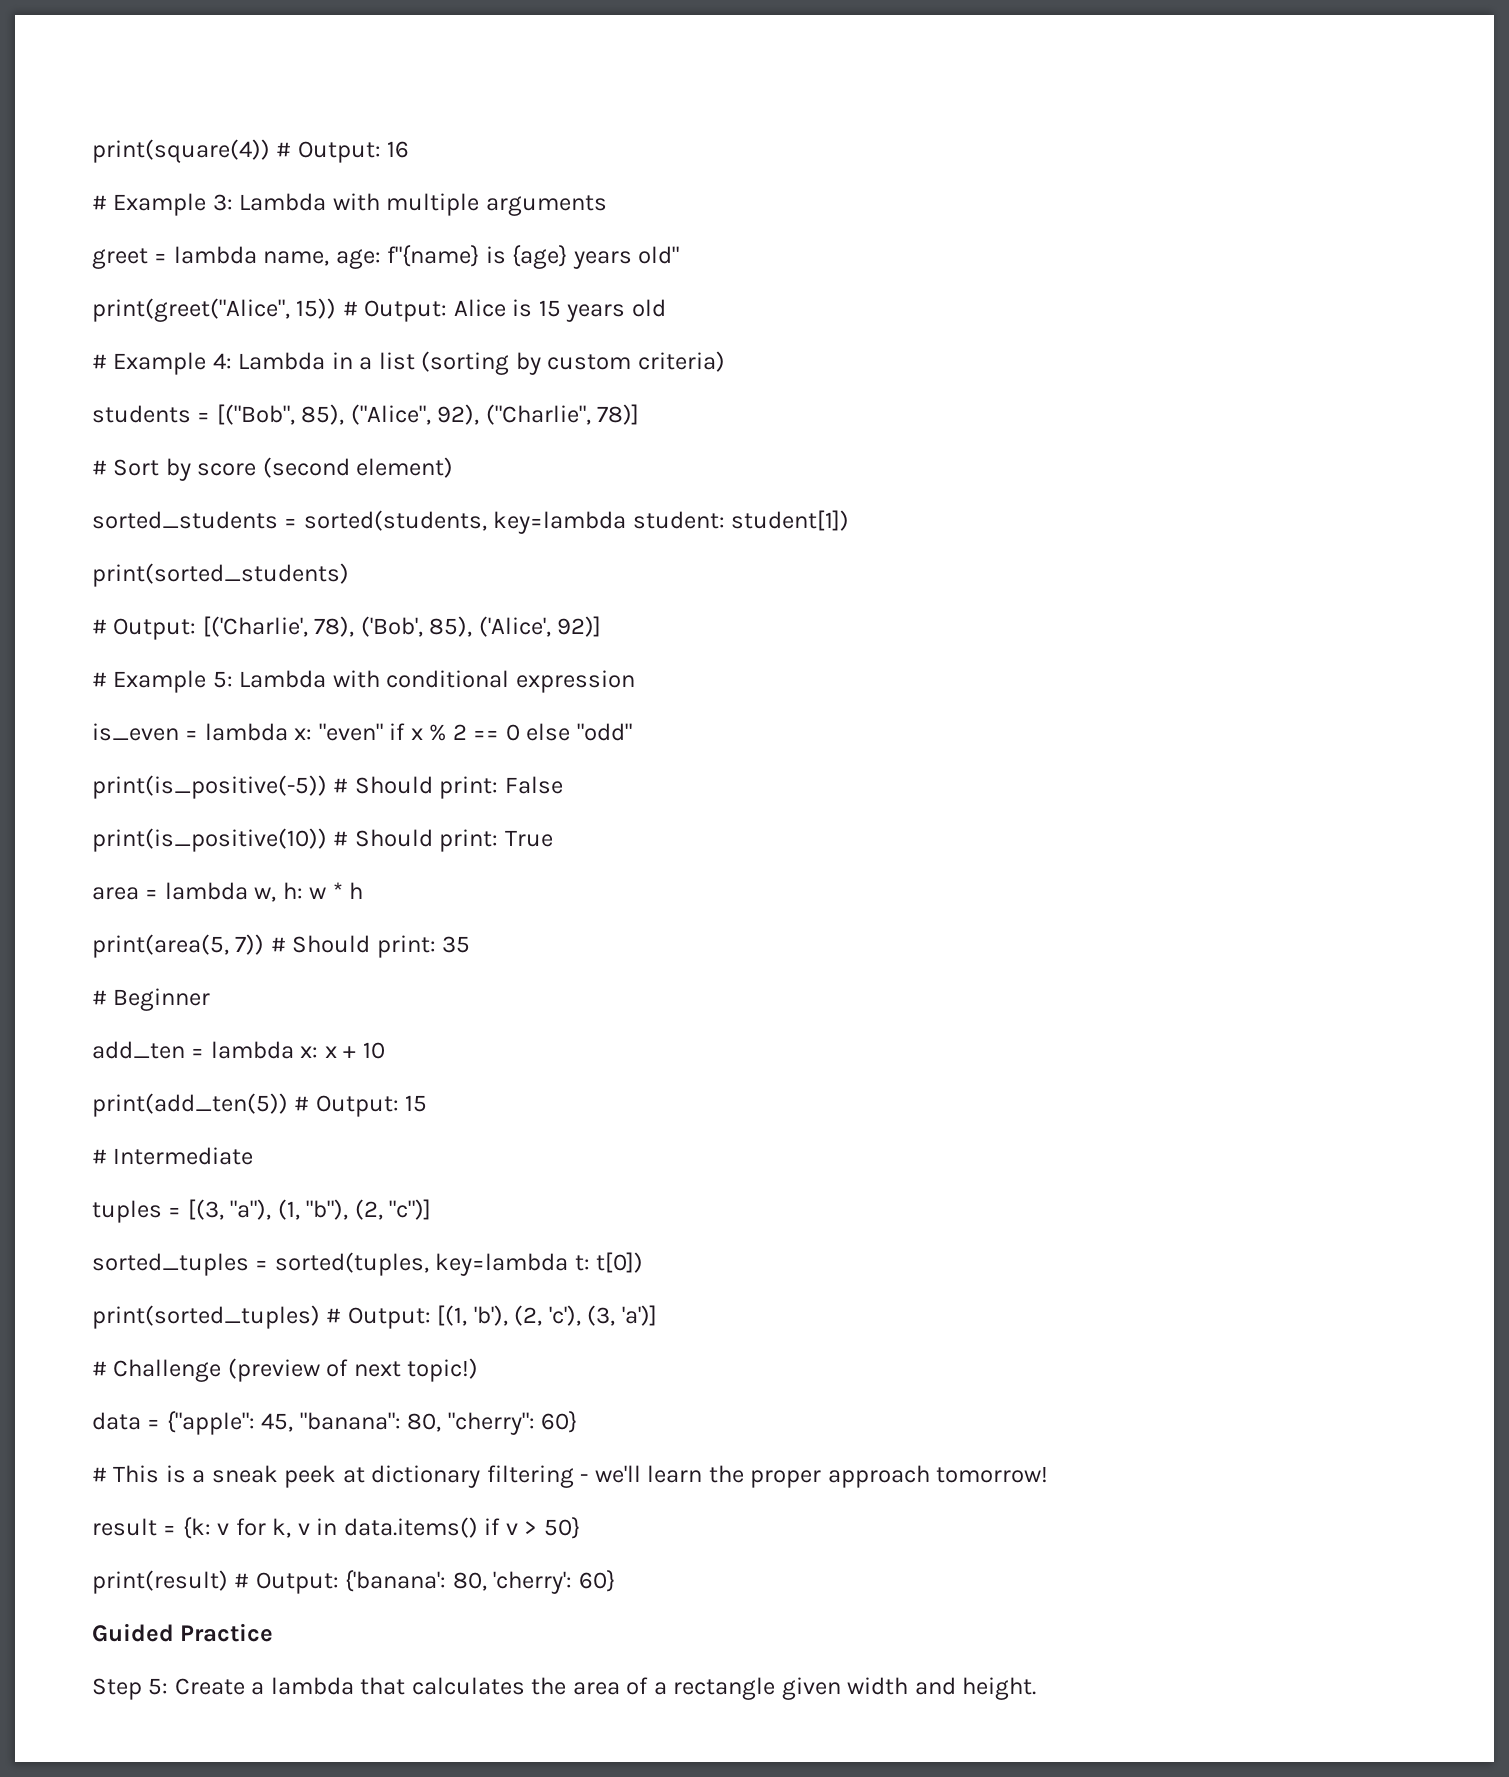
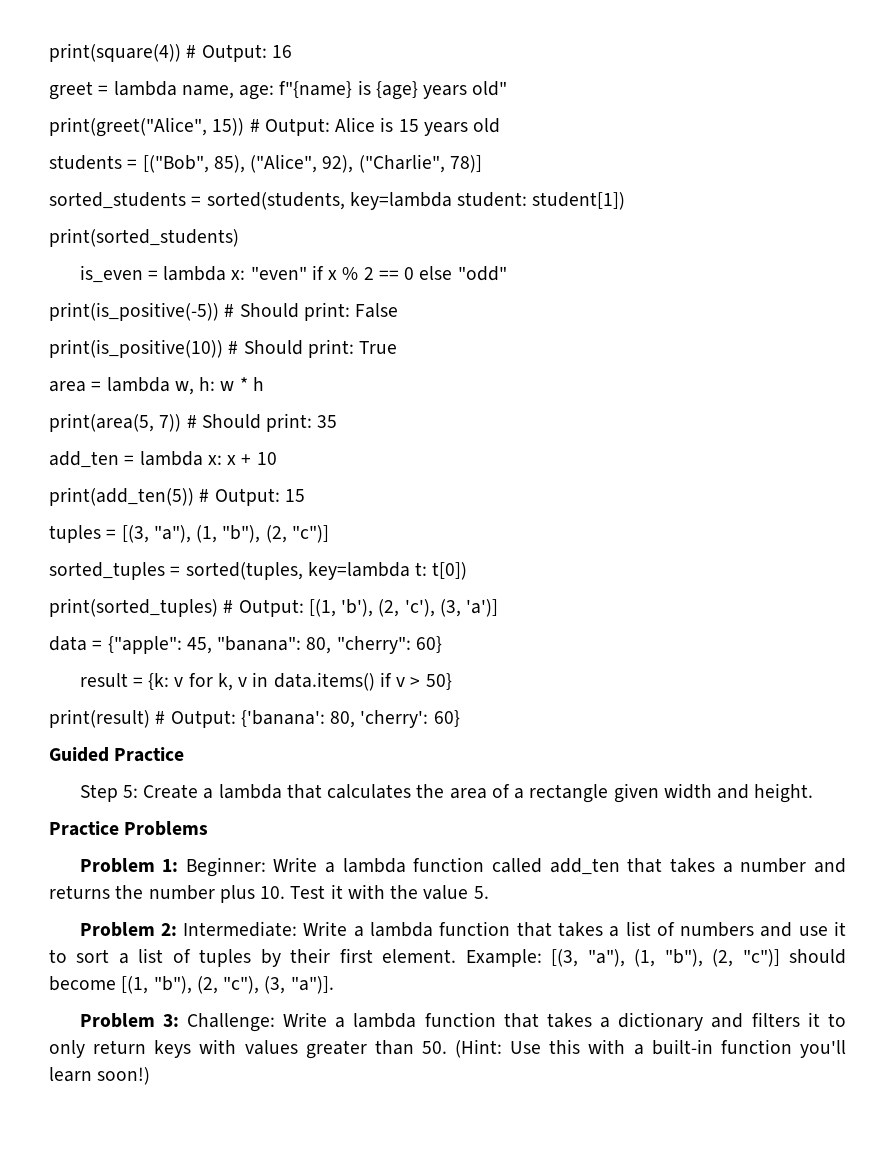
[92,193,607,216] // # Example 3: Lambda with multiple arguments -> (292, 51) none
[92,351,725,375] // # Example 4: Lambda in a list (sorting by custom criteria) -> (501, 125) none
[92,457,454,481] // # Sort by score (second element) -> (482, 164) none
[92,616,602,640] [92,670,635,693] // # Output: [('Charlie', 78), ('Bob', 85), ('Alice', 92)] // # Example 5: Lambda with conditional expression -> (239, 237) none
[92,988,211,1011] // # Beginner -> (338, 421) none
[92,1147,254,1165] // # Intermediate -> (305, 495) none
[92,1358,479,1382] // # Challenge (preview of next topic!) -> (499, 608) none
[92,1465,1049,1488] // # This is a sneak peek at dictionary filtering - we'll learn the proper approach tomorrow! -> (442, 644) none
(1037, 1688) none -> [49,821,209,836] [79,857,846,877] [49,884,489,903] [79,921,846,937] [49,948,847,967] [49,976,334,994] [79,1012,846,1032] [49,1039,846,1059] [49,1067,151,1085] // Practice Problems // Problem 1: Beginner: Write a lambda function called add_ten that takes a number and returns the number plus 10. Test it with the value 5. // Problem 2: Intermediate: Write a lambda function that takes a list of numbers and use it to sort a list of tuples by their first element. Example: [(3, "a"), (1, "b"), (2, "c")] should become [(1, "b"), (2, "c"), (3, "a")]. // Problem 3: Challenge: Write a lambda function that takes a dictionary and filters it to only return keys with values greater than 50. (Hint: Use this with a built-in function you'll learn soon!)

